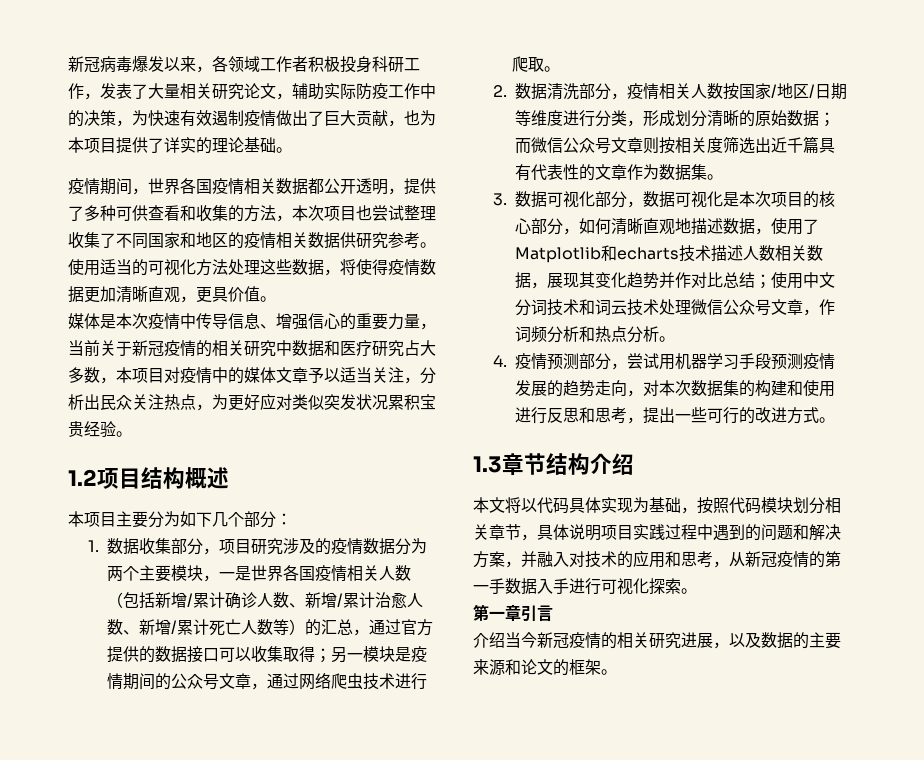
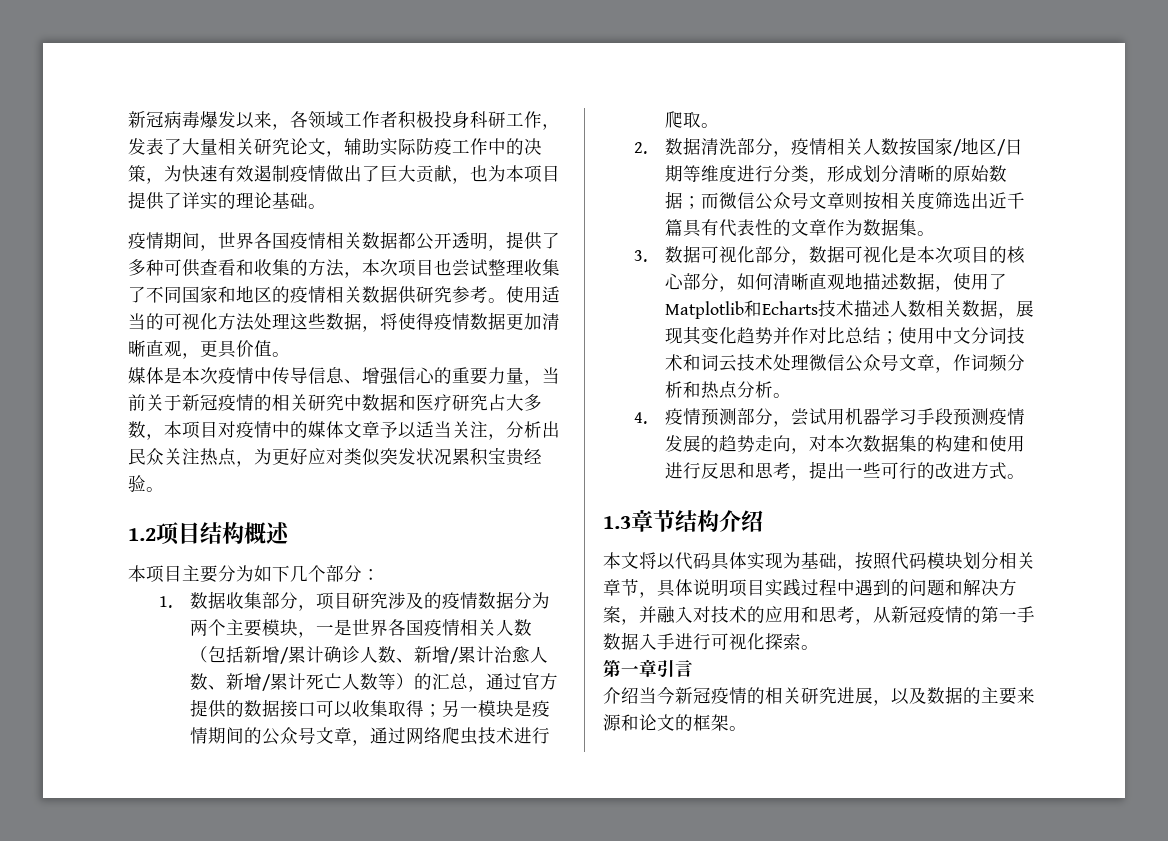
[616,247,679,260] echarts -> [761,301,818,315] Echarts

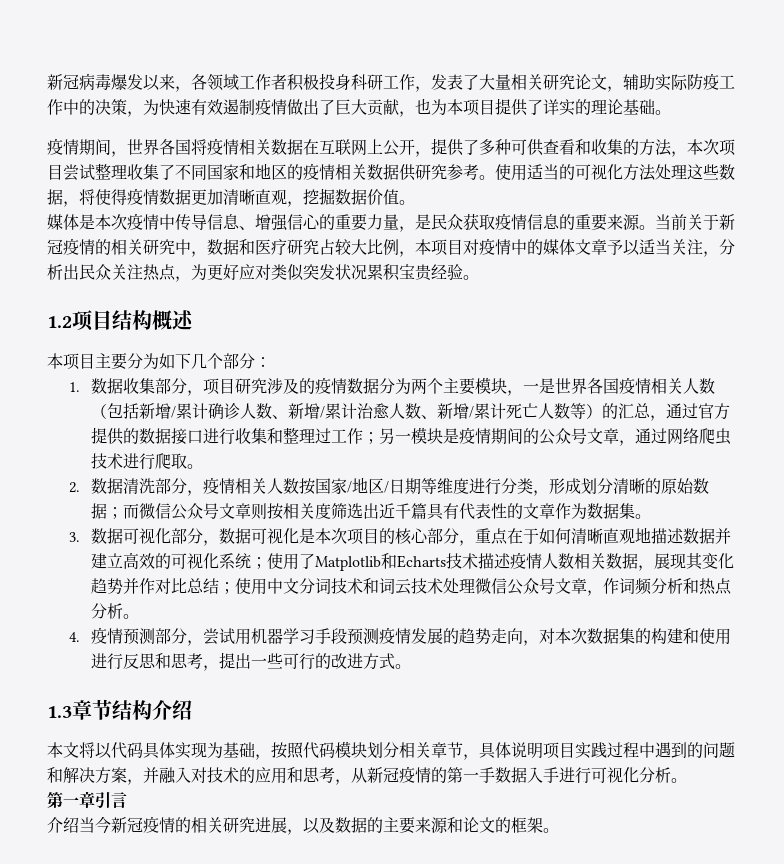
[290,231,488,250] 疫情相关数据都公开透明 -> [191,138,415,156] 将疫情相关数据在互联网上公开
[434,259,452,276] 也 -> (63, 172) none
[200,340,237,358] 更具 -> [303,188,367,205] 挖掘数据
(542, 383) none -> [415,213,655,231] 是民众获取疫情信息的重要来源。
(362, 402) none -> [191,251,207,257] ，
[506,394,542,411] [128,421,146,438] 大多数 -> [335,239,399,255] 较大比例
[315,700,424,718] 可以收集取得 -> [202,427,363,445] 进行收集和整理过工作
(737, 289) none -> [474,528,539,545] 重点在于
[934,286,953,292] ， -> [714,528,731,544] [90,552,267,569] 并建立高效的可视化系统；
(890, 308) none -> [509,552,542,569] 疫情
[765,633,801,650] 探索 -> [639,767,671,783] 分析

